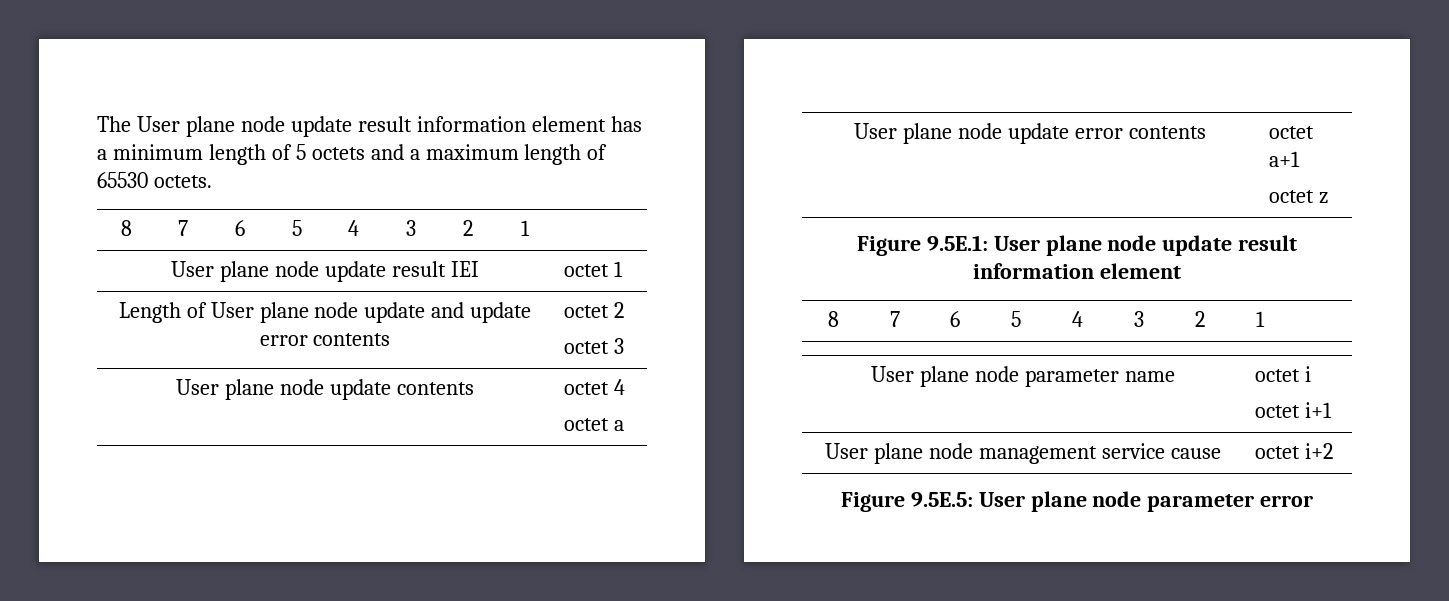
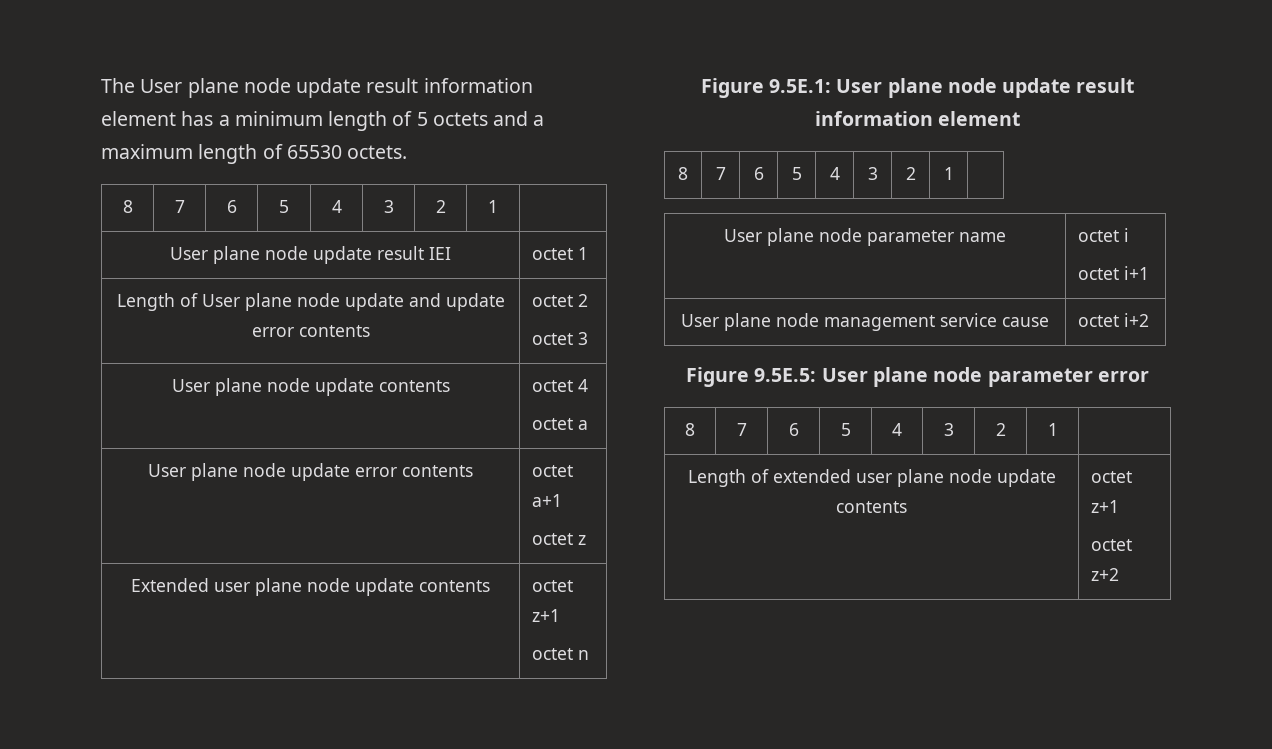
(1328, 198) none -> [131,578,490,596] [532,580,574,592] [532,609,561,622] [532,648,590,660] // Extended user plane node update contents | octet z+1 // octet n
(1314, 501) none -> [685,423,695,436] [736,423,747,436] [788,423,799,436] [840,423,851,436] [892,423,902,436] [943,423,954,436] [995,423,1006,436] [1047,423,1058,436] [687,469,1056,487] [836,501,907,513] [1091,471,1133,483] [1091,500,1120,513] [1091,539,1133,551] [1091,568,1120,581] // 8 | 7 | 6 | 5 | 4 | 3 | 2 | 1 | // Length of extended user plane node update contents | octet z+1 // octet z+2

